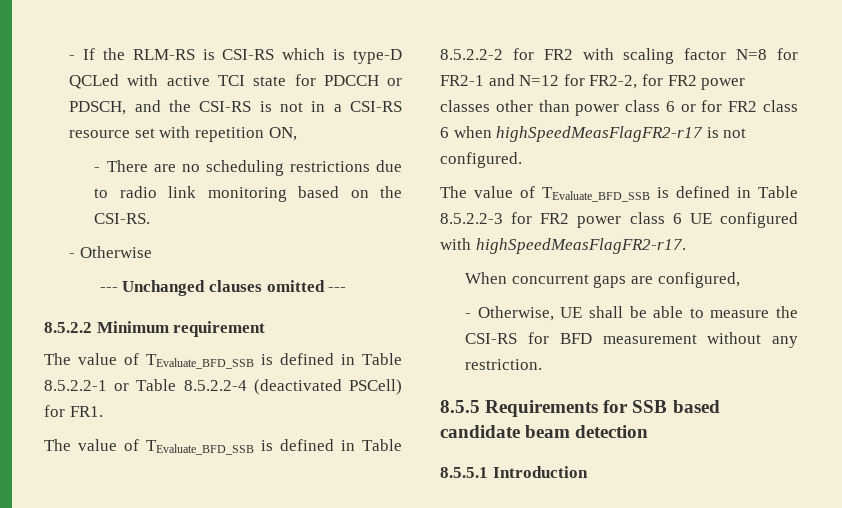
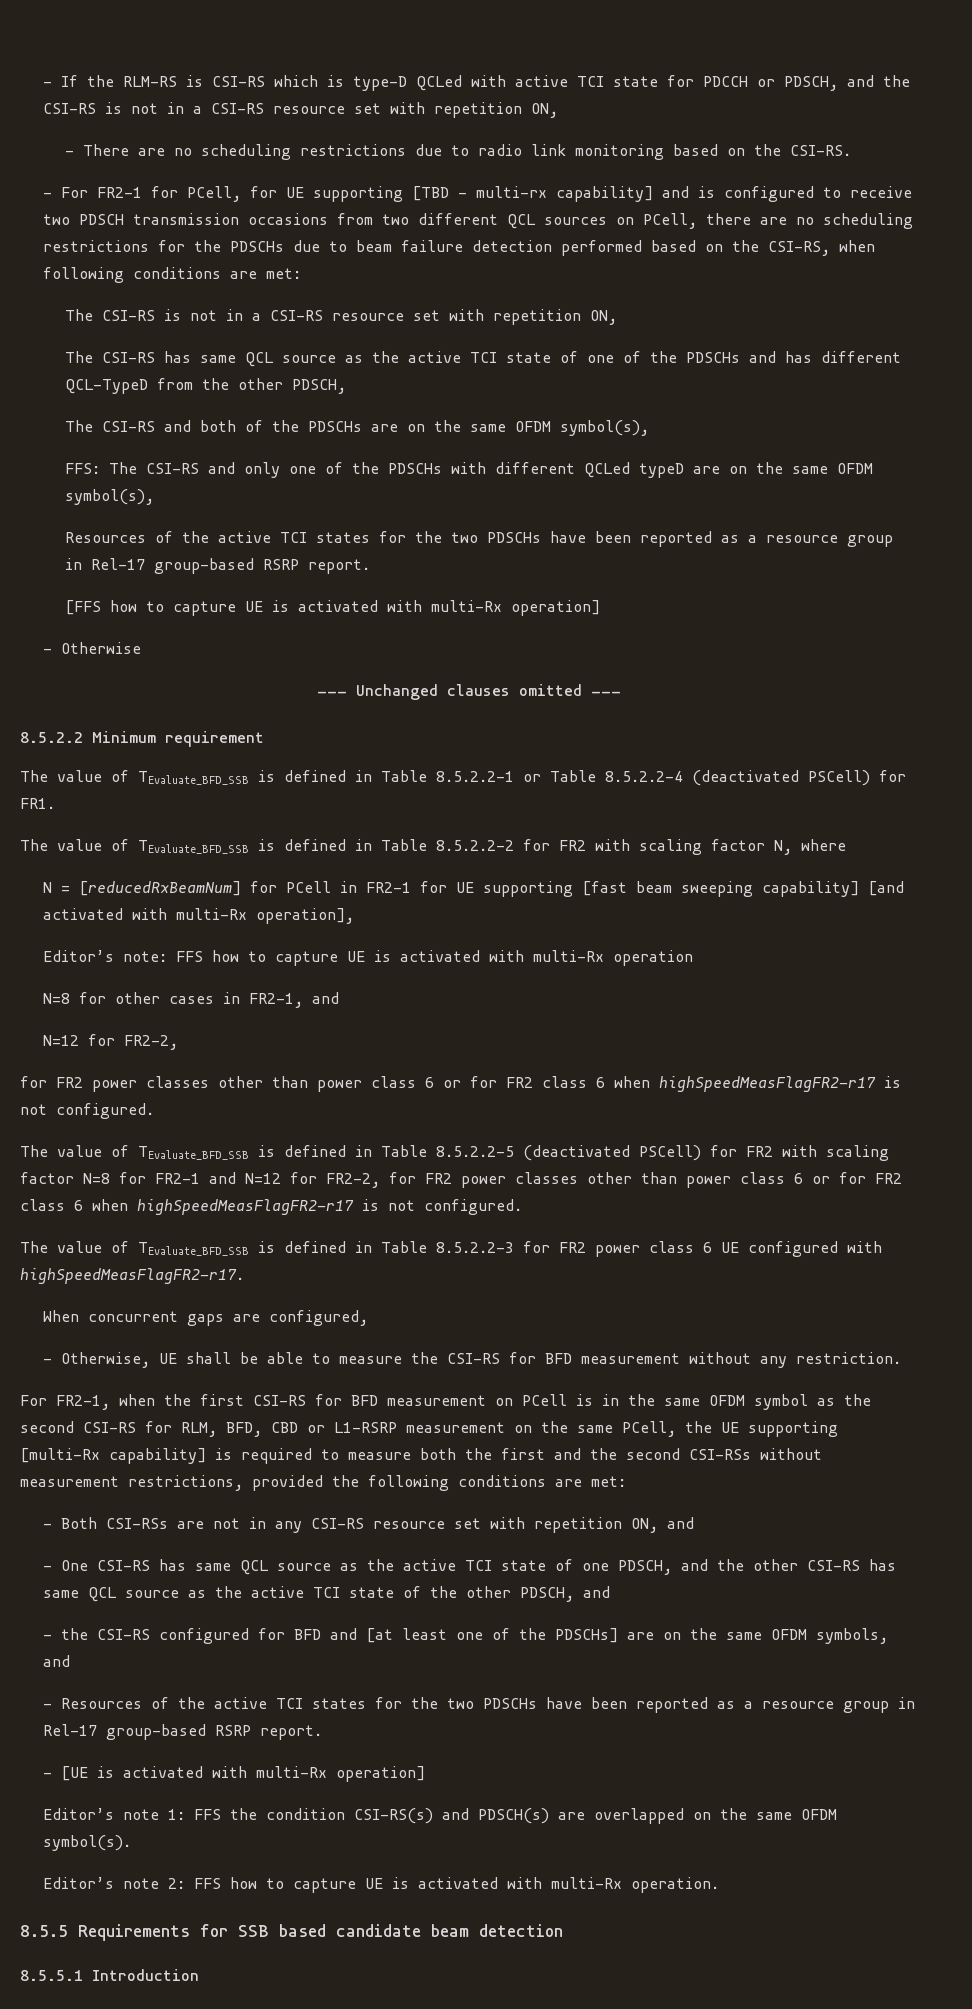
(151, 218) none -> [42,186,912,202] [42,213,913,229] [42,240,875,256] [42,267,301,283] [65,309,618,325] [65,351,902,367] [65,378,347,394] [65,420,650,436] [65,462,874,478] [65,489,155,505] [65,531,894,547] [65,558,371,574] [65,600,601,616] // - For FR2-1 for PCell, for UE supporting [TBD - multi-rx capability] and is configured to receive two PDSCH transmission occasions from two different QCL sources on PCell, there are no scheduling restrictions for the PDSCHs due to beam failure detection performed based on the CSI-RS, when following conditions are met: // The CSI-RS is not in a CSI-RS resource set with repetition ON, // The CSI-RS has same QCL source as the active TCI state of one of the PDSCHs and has different QCL-TypeD from the other PDSCH, // The CSI-RS and both of the PDSCHs are on the same OFDM symbol(s), // FFS: The CSI-RS and only one of the PDSCHs with different QCLed typeD are on the same OFDM symbol(s), // Resources of the active TCI states for the two PDSCHs have been reported as a resource group in Rel-17 group-based RSRP report. // [FFS how to capture UE is activated with multi-Rx operation]
(727, 54) none -> [774,839,846,855] [42,881,904,897] [42,908,354,924] [42,950,693,966] [42,992,339,1008] [42,1034,178,1050] [20,1076,901,1092] [20,1103,154,1119] [20,1145,889,1161] [20,1172,74,1184] N, where // N = [reducedRxBeamNum] for PCell in FR2-1 for UE supporting [fast beam sweeping capability] [and activated with multi-Rx operation], // Editor’s note: FFS how to capture UE is activated with multi-Rx operation // N=8 for other cases in FR2-1, and // N=12 for FR2-2, // for FR2 power classes other than power class 6 or for FR2 class 6 when highSpeedMeasFlagFR2-r17 is not configured. // The value of TEvaluate_BFD_SSB is defined in Table 8.5.2.2-5 (deactivated PSCell) for FR2 with scaling factor
(543, 364) none -> [20,1394,871,1410] [20,1421,838,1437] [20,1448,822,1464] [20,1475,626,1491] [42,1517,694,1533] [42,1559,896,1575] [42,1586,610,1602] [42,1628,888,1644] [42,1655,70,1667] [42,1697,915,1713] [42,1724,322,1740] [42,1766,425,1782] [42,1808,837,1824] [42,1835,131,1851] [42,1877,719,1893] // For FR2-1, when the first CSI-RS for BFD measurement on PCell is in the same OFDM symbol as the second CSI-RS for RLM, BFD, CBD or L1-RSRP measurement on the same PCell, the UE supporting [multi-Rx capability] is required to measure both the first and the second CSI-RSs without measurement restrictions, provided the following conditions are met: // - Both CSI-RSs are not in any CSI-RS resource set with repetition ON, and // - One CSI-RS has same QCL source as the active TCI state of one PDSCH, and the other CSI-RS has same QCL source as the active TCI state of the other PDSCH, and // - the CSI-RS configured for BFD and [at least one of the PDSCHs] are on the same OFDM symbols, and // - Resources of the active TCI states for the two PDSCHs have been reported as a resource group in Rel-17 group-based RSRP report. // - [UE is activated with multi-Rx operation] // Editor’s note 1: FFS the condition CSI-RS(s) and PDSCH(s) are overlapped on the same OFDM symbol(s). // Editor’s note 2: FFS how to capture UE is activated with multi-Rx operation.

